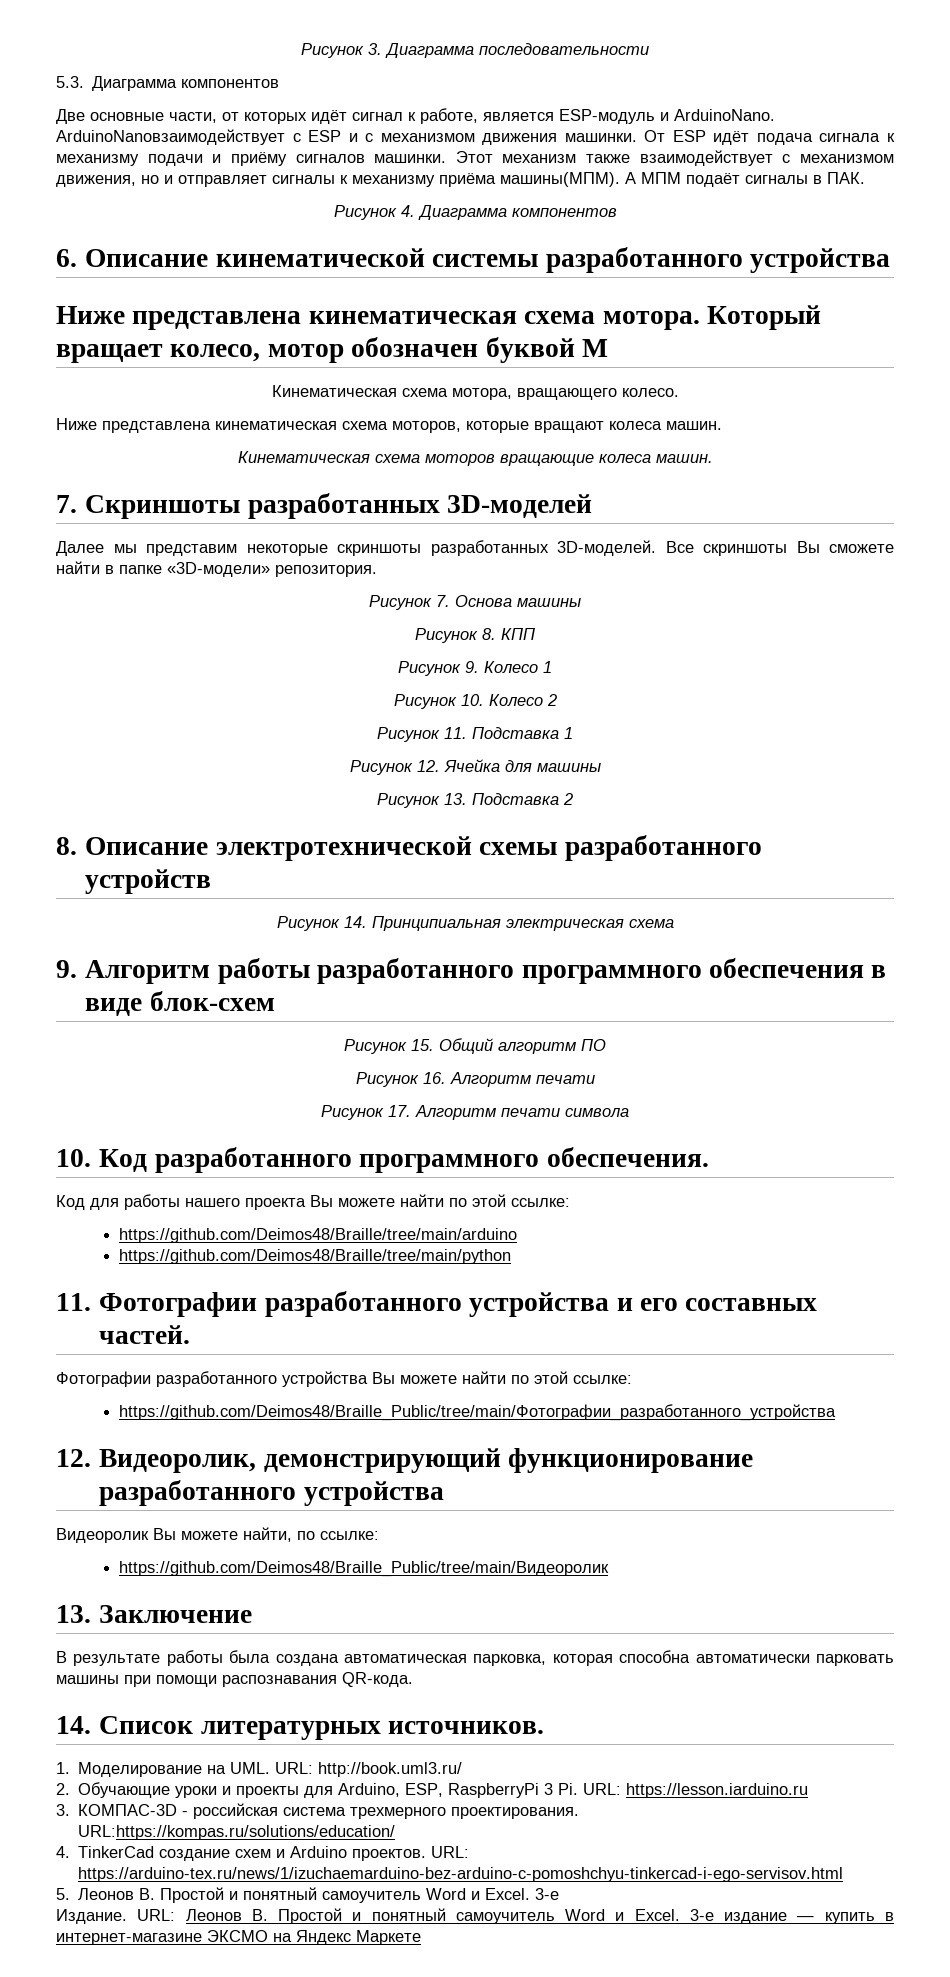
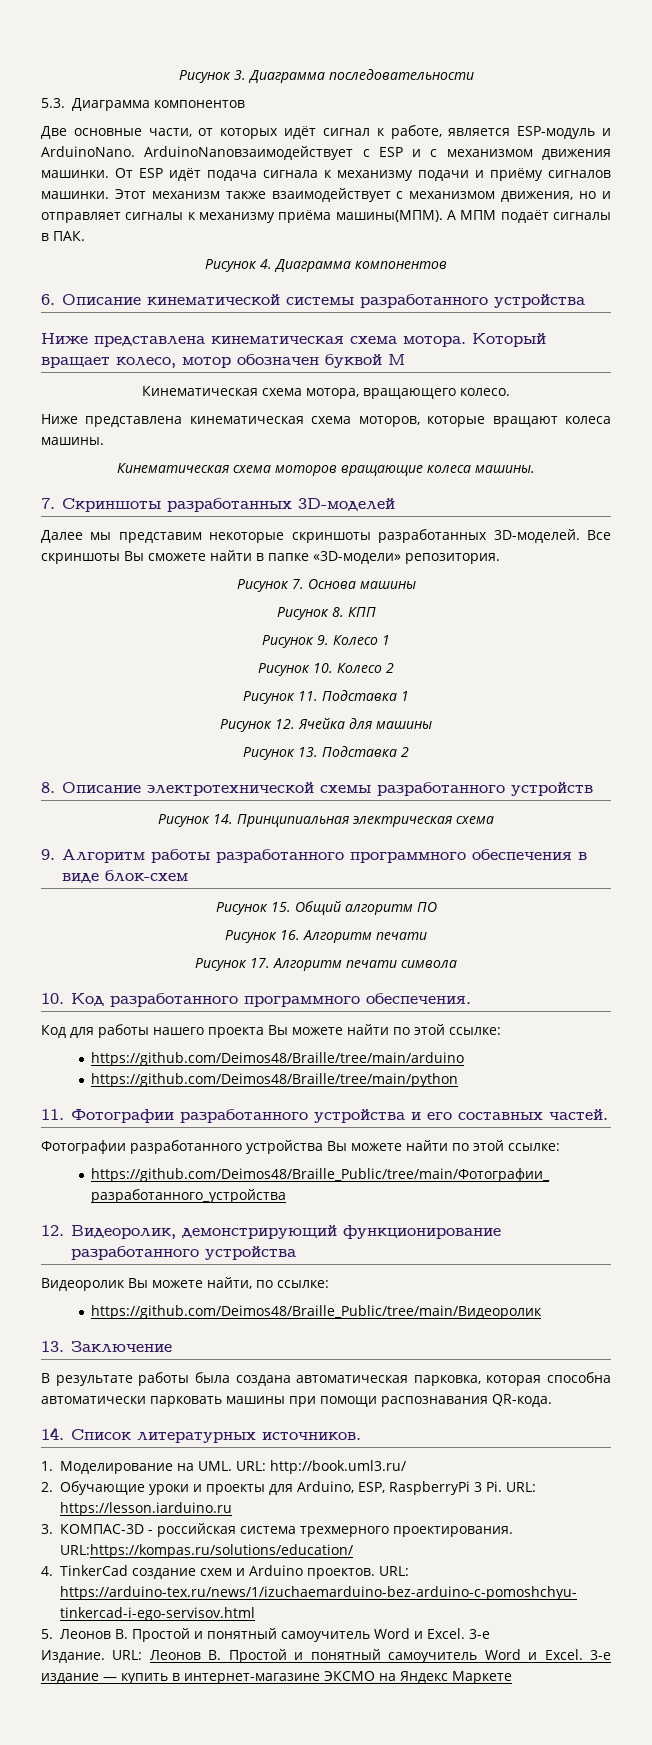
[666,421,722,430] машин. -> [41,437,104,445] машины.
[655,454,713,463] машин. -> [475,465,535,473] машины.

